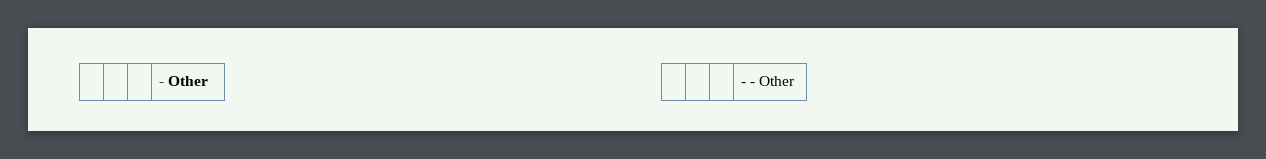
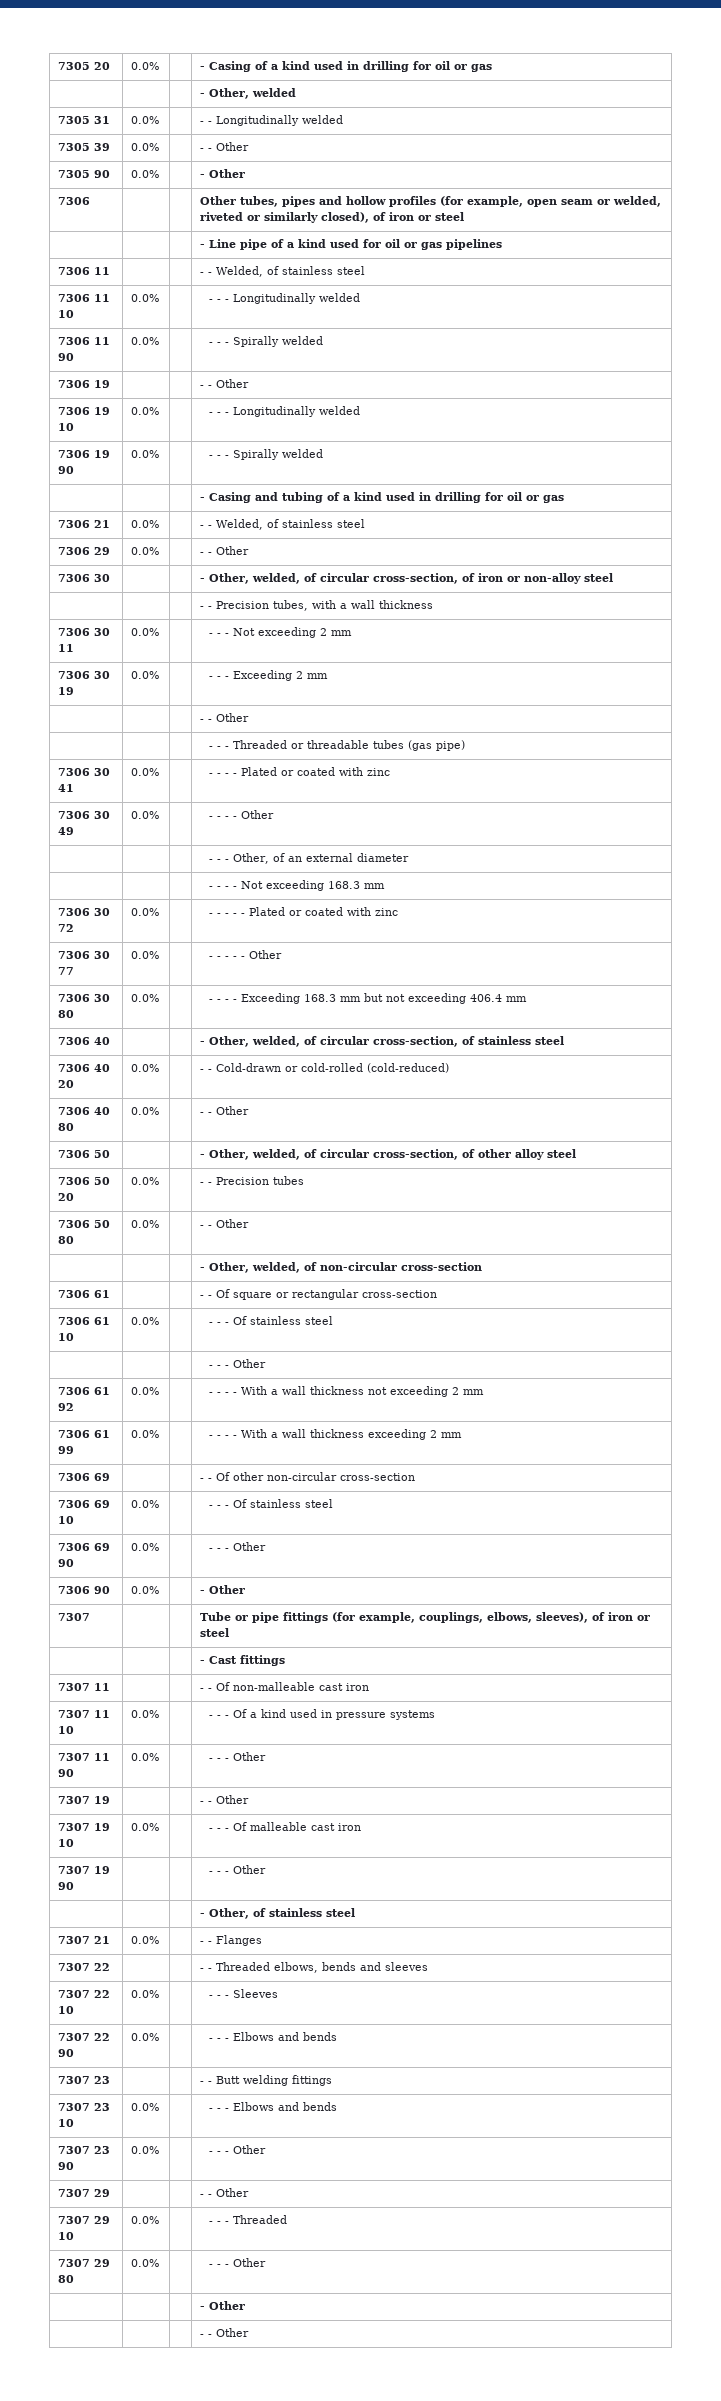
(158, 84) none -> [57,62,110,70] [130,62,159,70] [199,61,492,72] [199,88,296,99] [57,116,110,124] [130,116,159,124] [199,115,343,126] [57,143,110,151] [130,143,159,151] [199,142,249,151] [57,170,110,178] [130,170,159,178] [199,169,245,178] [57,197,90,205] [199,196,661,207] [199,212,464,223] [199,239,502,250] [57,267,110,275] [199,266,365,277] [57,294,110,302] [57,310,74,318] [130,294,159,302] [209,293,361,304] [57,337,110,345] [57,353,74,361] [130,337,159,345] [209,336,324,347] [57,380,110,388] [199,379,249,388] [57,407,110,415] [57,423,74,431] [130,407,159,415] [209,406,361,417] [57,450,110,458] [57,466,74,474] [130,450,159,458] [209,449,324,460] [199,492,564,503] [57,520,110,528] [130,520,159,528] [199,519,365,530] [57,547,110,555] [130,547,159,555] [199,546,249,555] [57,574,110,582] [199,573,613,584] [199,600,433,611] [57,628,110,636] [57,644,74,652] [130,628,159,636] [209,627,353,638] [57,671,110,679] [57,687,74,695] [130,671,159,679] [209,670,329,681] [199,713,249,722] [209,740,466,751] [57,768,110,776] [57,784,74,792] [130,768,159,776] [209,767,391,776] [57,811,110,819] [57,827,74,835] [130,811,159,819] [209,810,275,819] [209,853,410,864] [209,880,386,891] [57,908,110,916] [57,924,74,932] [130,908,159,916] [209,907,399,916] [57,951,110,959] [57,967,74,975] [130,951,159,959] [209,950,283,959] [57,994,110,1002] [57,1010,74,1018] [130,994,159,1002] [209,993,528,1004] [57,1037,110,1045] [199,1036,564,1047] [57,1064,110,1072] [57,1080,74,1088] [130,1064,159,1072] [199,1063,449,1073] [57,1107,110,1115] [57,1123,74,1131] [130,1107,159,1115] [199,1106,249,1115] [57,1150,110,1158] [199,1149,576,1160] [57,1177,110,1185] [57,1193,74,1201] [130,1177,159,1185] [199,1176,304,1185] [57,1220,110,1228] [57,1236,74,1244] [130,1220,159,1228] [199,1219,249,1228] [199,1262,482,1273] [57,1290,110,1298] [199,1289,437,1300] [57,1317,110,1325] [57,1333,74,1341] [130,1317,159,1325] [209,1316,334,1325] [209,1359,267,1368] [57,1387,110,1395] [57,1403,74,1411] [130,1387,159,1395] [209,1386,485,1397] [57,1430,110,1438] [57,1446,74,1454] [130,1430,159,1438] [209,1429,463,1440] [57,1473,110,1481] [199,1472,415,1481] [57,1500,110,1508] [57,1516,74,1524] [130,1500,159,1508] [209,1499,334,1508] [57,1543,110,1551] [57,1559,74,1567] [130,1543,159,1551] [209,1542,267,1551] [57,1586,110,1594] [130,1586,159,1594] [199,1585,245,1594] [57,1613,90,1621] [199,1612,650,1623] [199,1628,229,1637] [199,1655,285,1666] [57,1683,110,1691] [199,1682,369,1691] [57,1710,110,1718] [57,1726,74,1734] [130,1710,159,1718] [209,1709,436,1720] [57,1753,110,1761] [57,1769,74,1777] [130,1753,159,1761] [209,1752,267,1761] [57,1796,110,1804] [199,1795,249,1804] [57,1823,110,1831] [57,1839,74,1847] [130,1823,159,1831] [209,1822,362,1831] [57,1866,110,1874] [57,1882,74,1890] [209,1865,267,1874] [199,1908,355,1919] [57,1936,110,1944] [130,1936,159,1944] [199,1935,262,1946] [57,1963,110,1971] [199,1962,428,1973] [57,1990,110,1998] [57,2006,74,2014] [130,1990,159,1998] [209,1989,279,1998] [57,2033,110,2041] [57,2049,74,2057] [130,2033,159,2041] [209,2032,338,2041] [57,2076,110,2084] [199,2075,332,2086] [57,2103,110,2111] [57,2119,74,2127] [130,2103,159,2111] [209,2102,338,2111] [57,2146,110,2154] [57,2162,74,2170] [130,2146,159,2154] [209,2145,267,2154] [57,2189,110,2197] [199,2188,249,2197] [57,2216,110,2224] [57,2232,74,2240] [130,2216,159,2224] [209,2215,288,2224] [57,2259,110,2267] [57,2275,74,2283] [130,2259,159,2267] [209,2258,267,2267] 7305 20 | 0.0% | | - Casing of a kind used in drilling for oil or gas // | | | - Other, welded // 7305 31 | 0.0% | | - - Longitudinally welded // 7305 39 | 0.0% | | - - Other // 7305 90 | 0.0% | | - Other // 7306 | | | Other tubes, pipes and hollow profiles (for example, open seam or welded, riveted or similarly closed), of iron or steel // | | | - Line pipe of a kind used for oil or gas pipelines // 7306 11 | | | - - Welded, of stainless steel // 7306 11 10 | 0.0% | | - - - Longitudinally welded // 7306 11 90 | 0.0% | | - - - Spirally welded // 7306 19 | | | - - Other // 7306 19 10 | 0.0% | | - - - Longitudinally welded // 7306 19 90 | 0.0% | | - - - Spirally welded // | | | - Casing and tubing of a kind used in drilling for oil or gas // 7306 21 | 0.0% | | - - Welded, of stainless steel // 7306 29 | 0.0% | | - - Other // 7306 30 | | | - Other, welded, of circular cross-section, of iron or non-alloy steel // | | | - - Precision tubes, with a wall thickness // 7306 30 11 | 0.0% | | - - - Not exceeding 2 mm // 7306 30 19 | 0.0% | | - - - Exceeding 2 mm // | | | - - Other // | | | - - - Threaded or threadable tubes (gas pipe) // 7306 30 41 | 0.0% | | - - - - Plated or coated with zinc // 7306 30 49 | 0.0% | | - - - - Other // | | | - - - Other, of an external diameter // | | | - - - - Not exceeding 168.3 mm // 7306 30 72 | 0.0% | | - - - - - Plated or coated with zinc // 7306 30 77 | 0.0% | | - - - - - Other // 7306 30 80 | 0.0% | | - - - - Exceeding 168.3 mm but not exceeding 406.4 mm // 7306 40 | | | - Other, welded, of circular cross-section, of stainless steel // 7306 40 20 | 0.0% | | - - Cold-drawn or cold-rolled (cold-reduced) // 7306 40 80 | 0.0% | | - - Other // 7306 50 | | | - Other, welded, of circular cross-section, of other alloy steel // 7306 50 20 | 0.0% | | - - Precision tubes // 7306 50 80 | 0.0% | | - - Other // | | | - Other, welded, of non-circular cross-section // 7306 61 | | | - - Of square or rectangular cross-section // 7306 61 10 | 0.0% | | - - - Of stainless steel // | | | - - - Other // 7306 61 92 | 0.0% | | - - - - With a wall thickness not exceeding 2 mm // 7306 61 99 | 0.0% | | - - - - With a wall thickness exceeding 2 mm // 7306 69 | | | - - Of other non-circular cross-section // 7306 69 10 | 0.0% | | - - - Of stainless steel // 7306 69 90 | 0.0% | | - - - Other // 7306 90 | 0.0% | | - Other // 7307 | | | Tube or pipe fittings (for example, couplings, elbows, sleeves), of iron or steel // | | | - Cast fittings // 7307 11 | | | - - Of non-malleable cast iron // 7307 11 10 | 0.0% | | - - - Of a kind used in pressure systems // 7307 11 90 | 0.0% | | - - - Other // 7307 19 | | | - - Other // 7307 19 10 | 0.0% | | - - - Of malleable cast iron // 7307 19 90 | | | - - - Other // | | | - Other, of stainless steel // 7307 21 | 0.0% | | - - Flanges // 7307 22 | | | - - Threaded elbows, bends and sleeves // 7307 22 10 | 0.0% | | - - - Sleeves // 7307 22 90 | 0.0% | | - - - Elbows and bends // 7307 23 | | | - - Butt welding fittings // 7307 23 10 | 0.0% | | - - - Elbows and bends // 7307 23 90 | 0.0% | | - - - Other // 7307 29 | | | - - Other // 7307 29 10 | 0.0% | | - - - Threaded // 7307 29 80 | 0.0% | | - - - Other //

